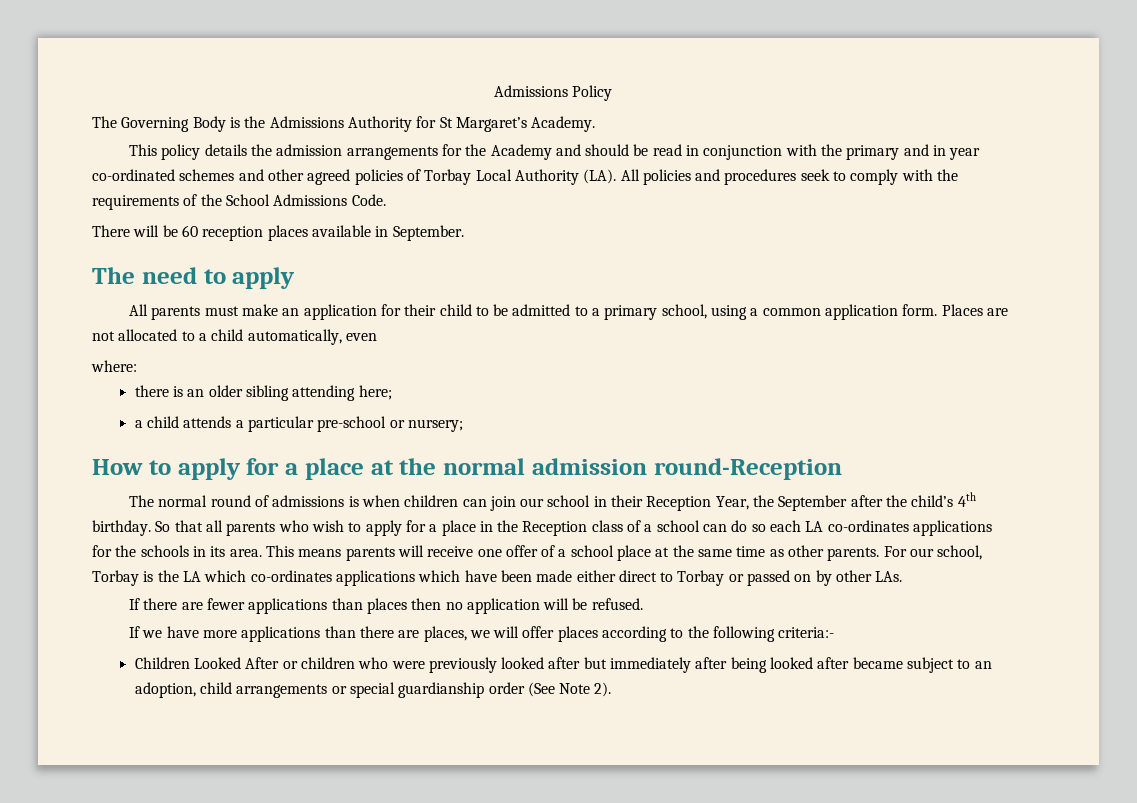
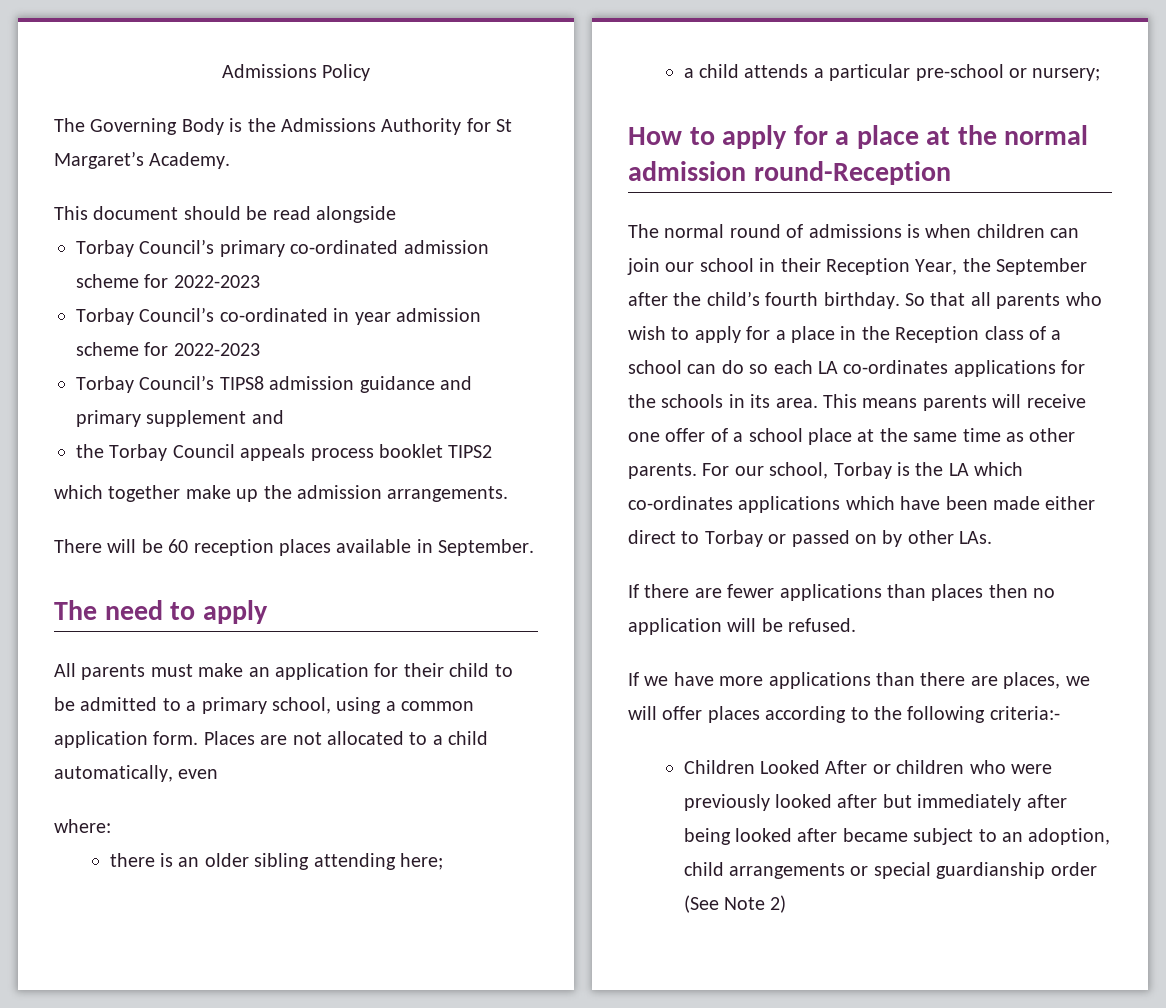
[161,144,981,160] [92,169,959,185] [92,194,386,210] policy details the admission arrangements for the Academy and should be read in conjunction with the primary and in year co-ordinated schemes and other agreed policies of Torbay Local Authority (LA). All policies and procedures seek to comply with the requirements of the School Admissions Code. -> [93,206,396,223] [76,239,489,257] [76,274,260,288] [76,307,481,325] [76,342,260,356] [76,375,472,393] [76,410,284,427] [76,444,493,461] [54,485,509,502] document should be read alongside // Torbay Council’s primary co-ordinated admission scheme for 2022-2023 // Torbay Council’s co-ordinated in year admission scheme for 2022-2023 // Torbay Council’s TIPS8 admission guidance and primary supplement and // the Torbay Council appeals process booklet TIPS2 // which together make up the admission arrangements.
[957,492,976,507] 4th -> [765,292,819,306] fourth
[594,682,612,697] 2). -> [770,895,787,913] 2)

